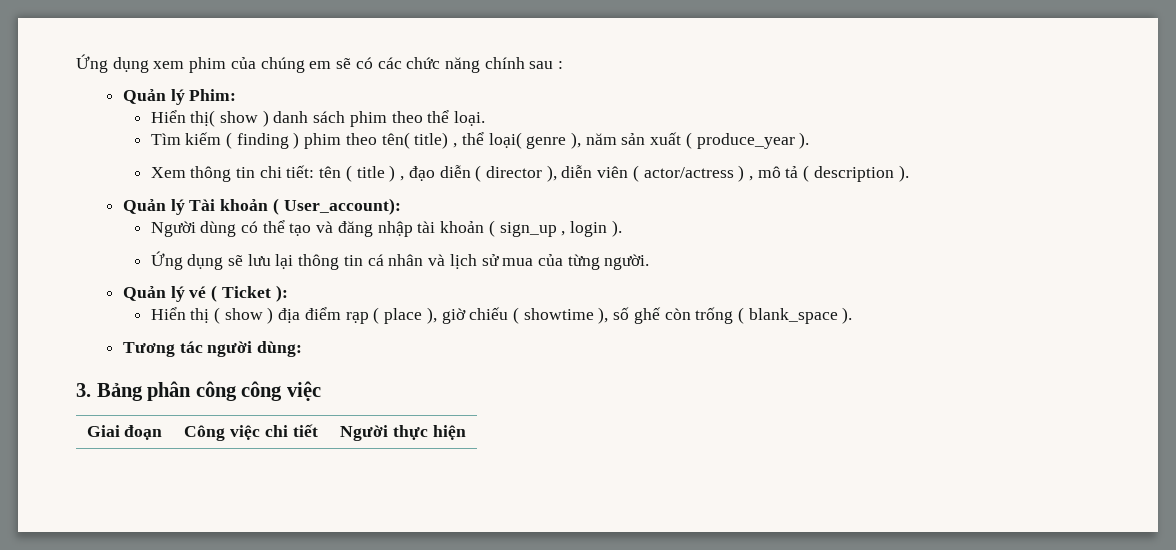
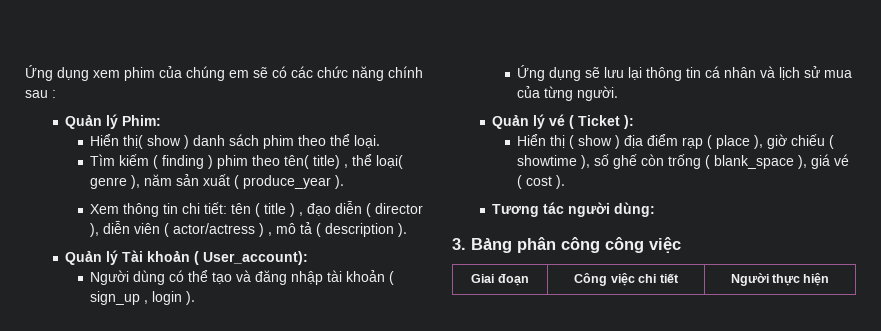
(838, 316) none -> [798,154,850,169] [517,175,553,189] ), giá vé ( cost

